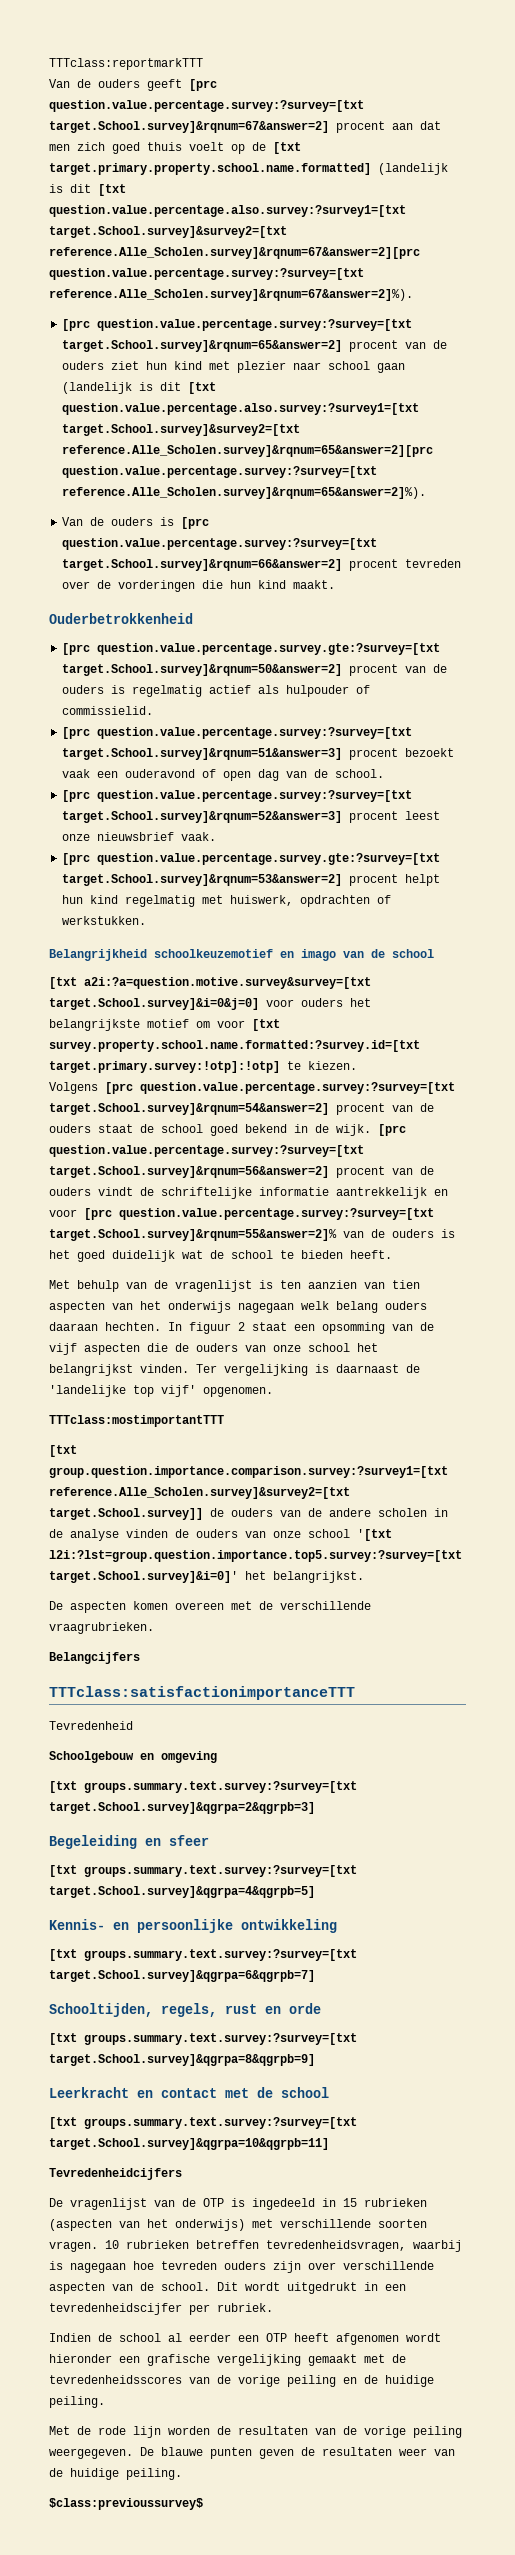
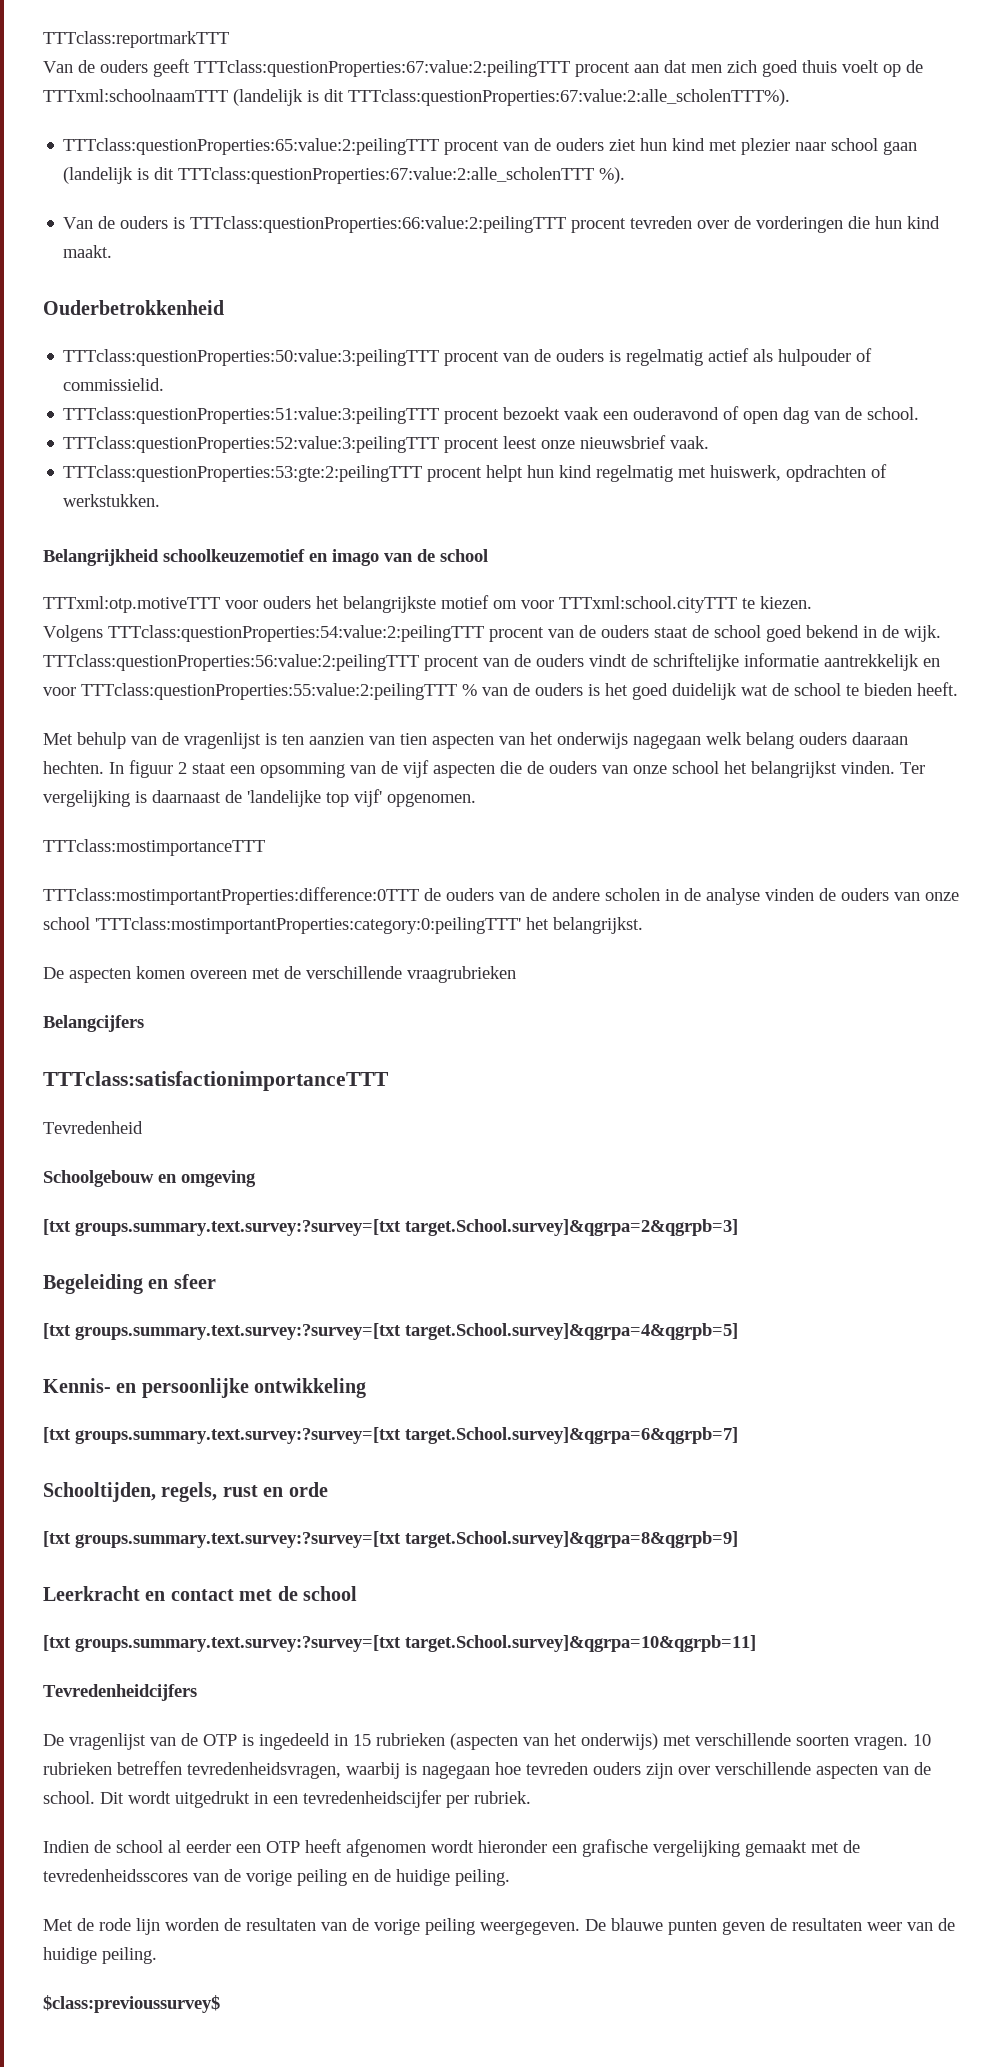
[189,79,217,91] [49,100,364,112] [49,121,329,133] [prc question.value.percentage.survey:?survey=[txt target.School.survey]&rqnum=67&answer=2] -> [194,60,570,77] TTTclass:questionProperties:67:value:2:peilingTTT
[273,142,301,154] [49,163,448,175] [49,184,126,196] [49,205,406,217] [49,226,287,238] [49,247,420,259] [49,268,364,280] [49,289,413,301] [62,319,413,331] [62,340,343,352] [txt target.primary.property.school.name.formatted] (landelijk is dit [txt question.value.percentage.also.survey:?survey1=[txt target.School.survey]&survey2=[txt reference.Alle_Scholen.survey]&rqnum=67&answer=2][prc question.value.percentage.survey:?survey=[txt reference.Alle_Scholen.survey]&rqnum=67&answer=2]%). // [prc question.value.percentage.survey:?survey=[txt target.School.survey]&rqnum=65&answer=2] -> [43,89,790,106] [63,138,440,155] TTTxml:schoolnaamTTT (landelijk is dit TTTclass:questionProperties:67:value:2:alle_scholenTTT%). // TTTclass:questionProperties:65:value:2:peilingTTT
[188,382,217,394] [62,403,420,415] [62,424,301,436] [62,445,434,457] [62,466,378,478] [62,487,427,499] [txt question.value.percentage.also.survey:?survey1=[txt target.School.survey]&survey2=[txt reference.Alle_Scholen.survey]&rqnum=65&answer=2][prc question.value.percentage.survey:?survey=[txt reference.Alle_Scholen.survey]&rqnum=65&answer=2]%). -> [178,167,626,184] TTTclass:questionProperties:67:value:2:alle_scholenTTT %).
[181,517,210,529] [62,538,378,550] [62,559,343,571] [prc question.value.percentage.survey:?survey=[txt target.School.survey]&rqnum=66&answer=2] -> [190,216,567,233] TTTclass:questionProperties:66:value:2:peilingTTT
[62,643,441,655] [62,664,343,676] [prc question.value.percentage.survey.gte:?survey=[txt target.School.survey]&rqnum=50&answer=2] -> [63,349,440,366] TTTclass:questionProperties:50:value:3:peilingTTT
[62,727,413,739] [62,748,343,760] [prc question.value.percentage.survey:?survey=[txt target.School.survey]&rqnum=51&answer=3] -> [63,407,440,424] TTTclass:questionProperties:51:value:3:peilingTTT
[62,790,413,802] [62,811,343,823] [prc question.value.percentage.survey:?survey=[txt target.School.survey]&rqnum=52&answer=3] -> [63,436,440,453] TTTclass:questionProperties:52:value:3:peilingTTT
[62,853,441,865] [62,874,343,886] [prc question.value.percentage.survey.gte:?survey=[txt target.School.survey]&rqnum=53&answer=2] -> [63,465,423,482] TTTclass:questionProperties:53:gte:2:peilingTTT
[49,977,371,989] [49,998,259,1010] [txt a2i:?a=question.motive.survey&survey=[txt target.School.survey]&i=0&j=0] -> [43,596,220,613] TTTxml:otp.motiveTTT
[252,1019,280,1031] [49,1040,420,1052] [49,1061,280,1073] [txt survey.property.school.name.formatted:?survey.id=[txt target.primary.survey:!otp]:!otp] -> [559,596,737,613] TTTxml:school.cityTTT
[105,1082,455,1094] [49,1103,329,1115] [prc question.value.percentage.survey:?survey=[txt target.School.survey]&rqnum=54&answer=2] -> [108,625,484,642] TTTclass:questionProperties:54:value:2:peilingTTT
[378,1124,406,1136] [49,1145,364,1157] [49,1166,329,1178] [prc question.value.percentage.survey:?survey=[txt target.School.survey]&rqnum=56&answer=2] -> [43,654,419,671] TTTclass:questionProperties:56:value:2:peilingTTT
[84,1208,434,1220] [49,1229,337,1241] [prc question.value.percentage.survey:?survey=[txt target.School.survey]&rqnum=55&answer=2]% -> [81,683,477,700] TTTclass:questionProperties:55:value:2:peilingTTT %
[49,1415,224,1427] [49,1445,77,1457] [49,1466,448,1478] [49,1487,350,1499] [49,1508,203,1520] TTTclass:mostimportantTTT // [txt group.question.importance.comparison.survey:?survey1=[txt reference.Alle_Scholen.survey]&survey2=[txt target.School.survey]] -> [43,839,265,856] [43,887,419,905] TTTclass:mostimportanceTTT // TTTclass:mostimportantProperties:difference:0TTT
[357,1529,392,1541] [49,1550,462,1562] [49,1571,238,1583] '[txt l2i:?lst=group.question.importance.top5.survey:?survey=[txt target.School.survey]&i=0]' -> [95,917,521,934] 'TTTclass:mostimportantProperties:category:0:peilingTTT'
[49,1622,154,1634] vraagrubrieken. -> [407,966,516,983] vraagrubrieken

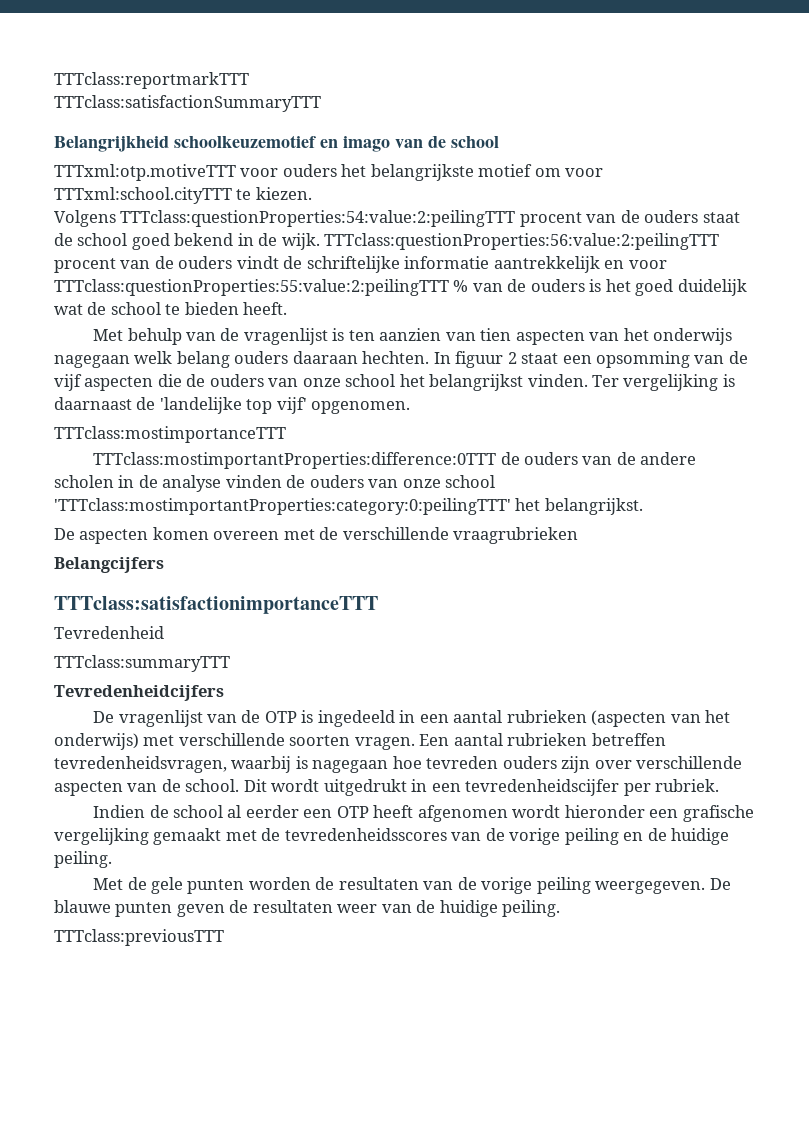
[43,59,923,77] [43,89,790,106] [63,138,918,155] [63,167,626,184] [63,216,941,233] [63,245,113,258] [43,300,224,315] [63,348,873,366] [63,378,165,391] [63,406,920,424] [63,435,710,453] [63,464,888,482] [63,494,161,507] Van de ouders geeft TTTclass:questionProperties:67:value:2:peilingTTT procent aan dat men zich goed thuis voelt op de TTTxml:schoolnaamTTT (landelijk is dit TTTclass:questionProperties:67:value:2:alle_scholenTTT%). // TTTclass:questionProperties:65:value:2:peilingTTT procent van de ouders ziet hun kind met plezier naar school gaan (landelijk is dit TTTclass:questionProperties:67:value:2:alle_scholenTTT %). // Van de ouders is TTTclass:questionProperties:66:value:2:peilingTTT procent tevreden over de vorderingen die hun kind maakt. // Ouderbetrokkenheid // TTTclass:questionProperties:50:value:3:peilingTTT procent van de ouders is regelmatig actief als hulpouder of commissielid. // TTTclass:questionProperties:51:value:3:peilingTTT procent bezoekt vaak een ouderavond of open dag van de school. // TTTclass:questionProperties:52:value:3:peilingTTT procent leest onze nieuwsbrief vaak. // TTTclass:questionProperties:53:gte:2:peilingTTT procent helpt hun kind regelmatig met huiswerk, opdrachten of werkstukken. -> [54,95,321,112] TTTclass:satisfactionSummaryTTT
[43,1170,256,1187] [43,1219,738,1236] [43,1274,216,1294] [43,1323,738,1340] [43,1378,367,1398] [43,1427,738,1444] [43,1482,328,1502] [43,1531,738,1548] [43,1586,357,1601] [43,1635,756,1652] Schoolgebouw en omgeving // [txt groups.summary.text.survey:?survey=[txt target.School.survey]&qgrpa=2&qgrpb=3] // Begeleiding en sfeer // [txt groups.summary.text.survey:?survey=[txt target.School.survey]&qgrpa=4&qgrpb=5] // Kennis- en persoonlijke ontwikkeling // [txt groups.summary.text.survey:?survey=[txt target.School.survey]&qgrpa=6&qgrpb=7] // Schooltijden, regels, rust en orde // [txt groups.summary.text.survey:?survey=[txt target.School.survey]&qgrpa=8&qgrpb=9] // Leerkracht en contact met de school // [txt groups.summary.text.survey:?survey=[txt target.School.survey]&qgrpa=10&qgrpb=11] -> [54,655,230,672] TTTclass:summaryTTT
[353,1734,371,1746] 15 -> [419,710,503,723] een aantal
[913,1734,931,1746] 10 -> [419,733,503,746] Een aantal
[99,1918,160,1935] rode lijn -> [150,877,245,894] gele punten
[43,1995,220,2013] $class:previoussurvey$ -> [54,929,224,946] TTTclass:previousTTT

